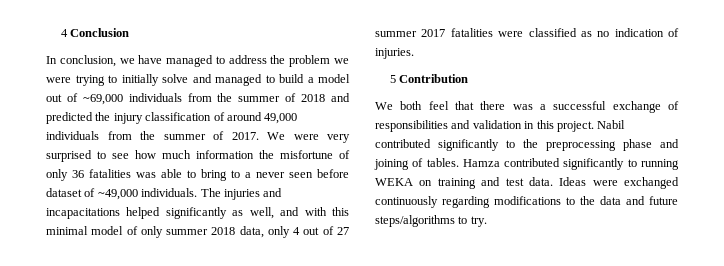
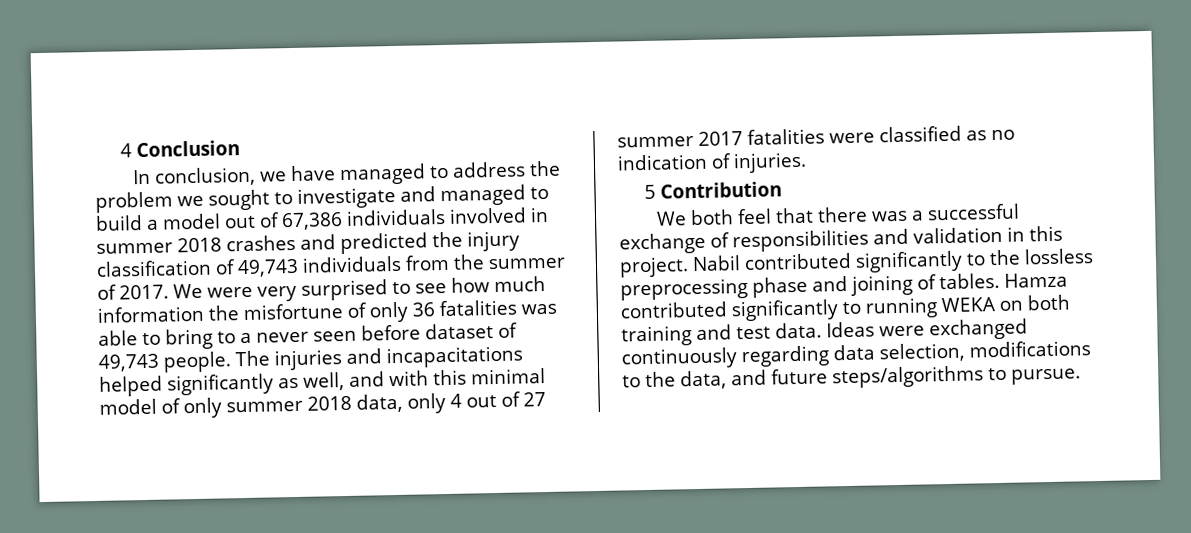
[46,74,188,86] were trying to initially solve -> [208,186,396,211] sought to investigate
[82,93,326,105] ~69,000 individuals from the summer of 2018 -> [281,206,549,231] [96,234,296,254] 67,386 individuals involved in summer 2018 crashes
[226,112,298,124] around 49,000 -> [237,258,299,278] 49,743
[97,188,198,200] ~49,000 individuals. -> [98,351,232,373] 49,743 people.
(538, 143) none -> [1024,248,1094,265] lossless
(433, 183) none -> [1027,294,1070,311] both
(490, 202) none -> [833,342,965,363] data selection,
[600,196,621,205] data -> [680,370,727,390] data,
[470,216,487,227] try. -> [1011,368,1081,385] pursue.

